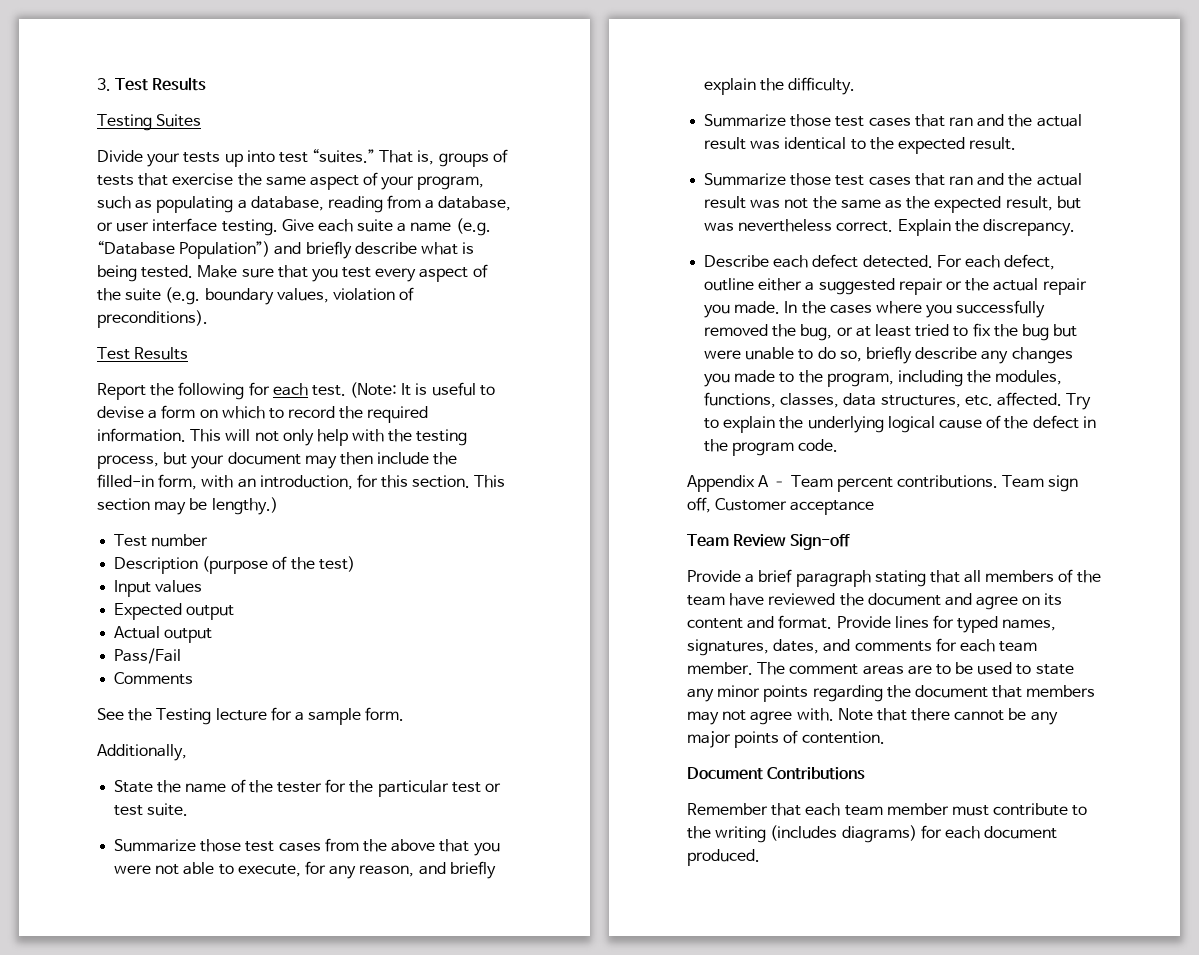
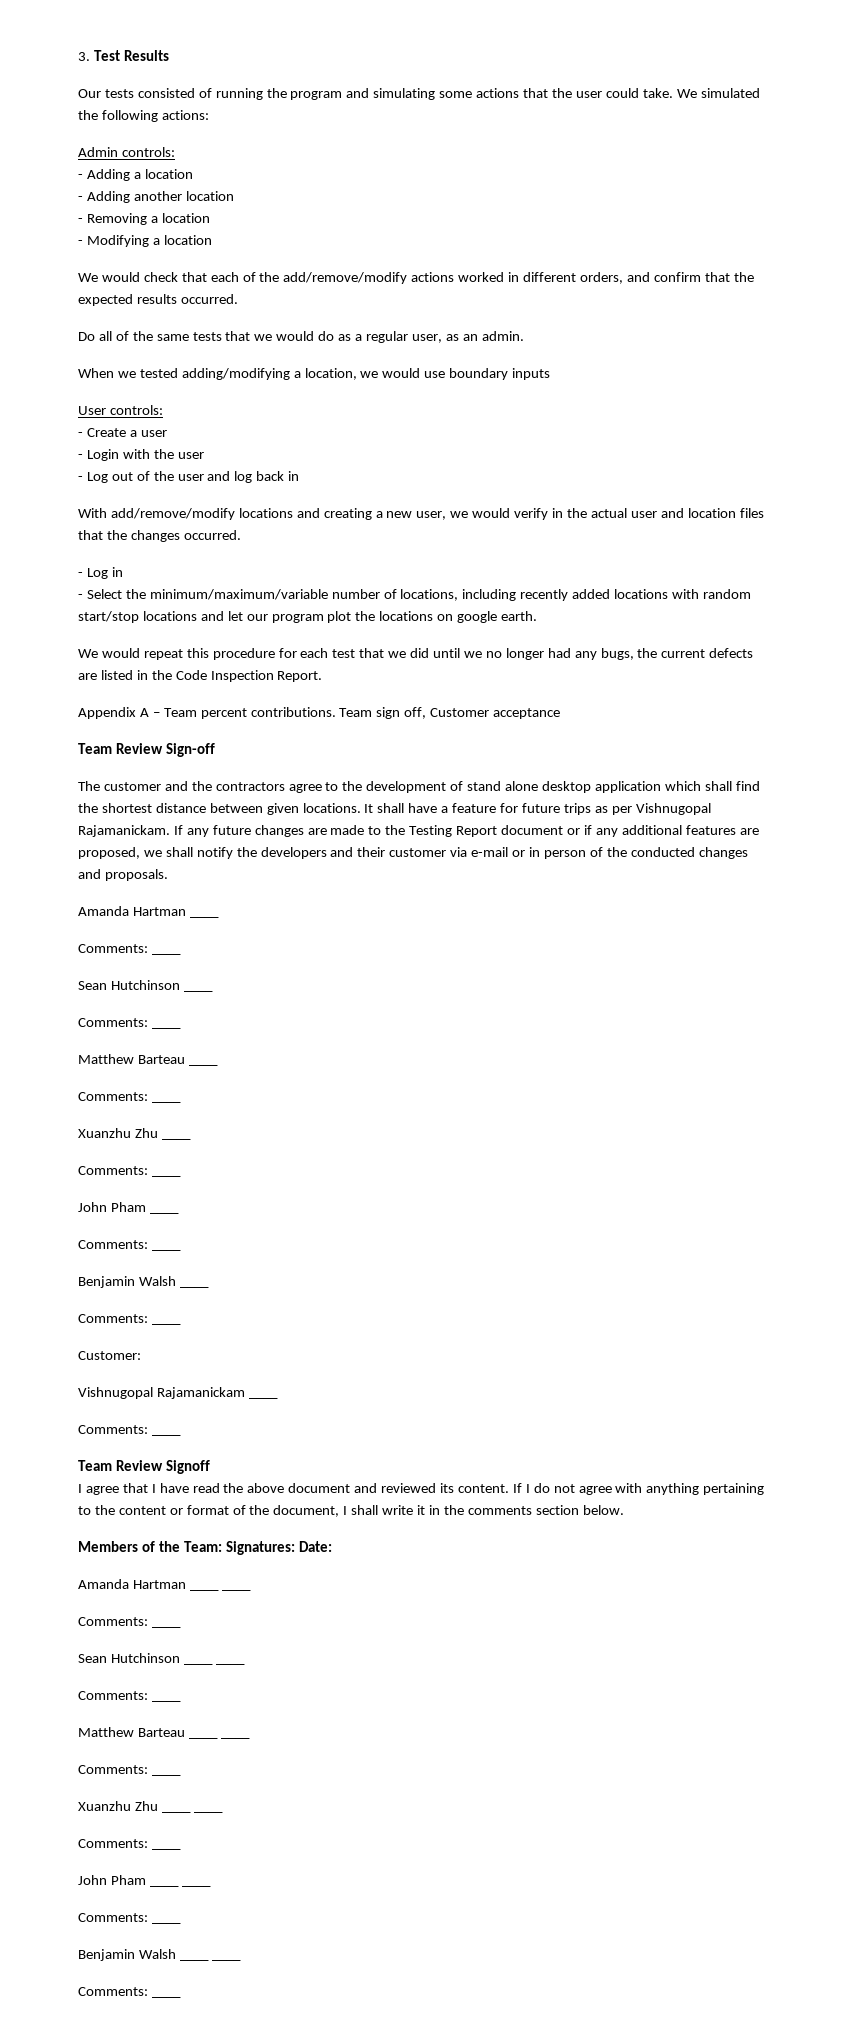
[97,114,202,131] [97,149,508,167] [97,172,485,190] [97,195,512,213] [97,218,491,236] [97,241,475,259] [97,264,488,282] [97,287,415,305] [97,310,208,328] [97,347,189,360] [97,382,495,400] [97,405,429,423] [97,428,468,446] [97,452,458,469] [97,474,506,490] [97,497,278,515] [114,534,209,547] [114,556,355,574] [114,580,203,597] [114,603,235,620] [114,626,213,643] [114,648,182,664] [114,672,194,685] [97,707,405,725] [97,744,187,761] [114,779,501,797] [114,803,189,816] [114,838,500,856] [114,861,496,879] [704,77,856,95] [704,114,1082,127] [704,137,1017,154] [704,173,1082,186] [704,196,1081,213] [704,219,1075,236] [704,254,1056,270] [704,278,1087,295] [704,300,1046,318] [704,323,1078,341] [704,346,1073,364] [704,370,1063,387] [704,392,1092,410] [704,415,1096,433] [704,439,839,456] Testing Suites // Divide your tests up into test “suites.” That is, groups of tests that exercise the same aspect of your program, such as populating a database, reading from a database, or user interface testing. Give each suite a name (e.g. “Database Population”) and briefly describe what is being tested. Make sure that you test every aspect of the suite (e.g. boundary values, violation of preconditions). // Test Results // Report the following for each test. (Note: It is useful to devise a form on which to record the required information. This will not only help with the testing process, but your document may then include the filled-in form, with an introduction, for this section. This section may be lengthy.) // Test number // Description (purpose of the test) // Input values // Expected output // Actual output // Pass/Fail // Comments // See the Testing lecture for a sample form. // Additionally, // State the name of the tester for the particular test or test suite. // Summarize those test cases from the above that you were not able to execute, for any reason, and briefly explain the difficulty. // Summarize those test cases that ran and the actual result was identical to the expected result. // Summarize those test cases that ran and the actual result was not the same as the expected result, but was nevertheless correct. Explain the discrepancy. // Describe each defect detected. For each defect, outline either a suggested repair or the actual repair you made. In the cases where you successfully removed the bug, or at least tried to fix the bug but were unable to do so, briefly describe any changes you made to the program, including the modules, functions, classes, data structures, etc. affected. Try to explain the underlying logical cause of the defect in the program code. -> [78,88,760,100] [78,110,209,122] [78,147,175,157] [78,169,193,181] [78,191,234,203] [78,213,210,225] [78,235,212,247] [78,272,754,284] [78,294,238,306] [78,331,524,343] [78,368,551,380] [78,405,163,415] [78,428,167,437] [78,449,204,461] [78,471,300,483] [78,508,764,520] [78,530,241,542] [78,567,123,579] [78,589,751,601] [78,611,538,623] [78,648,754,660] [78,670,323,682] Our tests consisted of running the program and simulating some actions that the user could take. We simulated the following actions: // Admin controls: // - Adding a location // - Adding another location // - Removing a location // - Modifying a location // We would check that each of the add/remove/modify actions worked in different orders, and confirm that the expected results occurred. // Do all of the same tests that we would do as a regular user, as an admin. // When we tested adding/modifying a location, we would use boundary inputs // User controls: // - Create a user // - Login with the user // - Log out of the user and log back in // With add/remove/modify locations and creating a new user, we would verify in the actual user and location files that the changes occurred. // - Log in // - Select the minimum/maximum/variable number of locations, including recently added locations with random start/stop locations and let our program plot the locations on google earth. // We would repeat this procedure for each test that we did until we no longer had any bugs, the current defects are listed in the Code Inspection Report.
[687,569,1101,587] [687,593,1063,610] [687,615,1057,633] [687,638,1038,656] [687,662,1074,675] [687,685,1096,702] [687,708,1058,725] [687,730,885,748] [687,767,866,780] [687,803,1088,816] [687,825,1058,843] [687,849,760,866] Provide a brief paragraph stating that all members of the team have reviewed the document and agree on its content and format. Provide lines for typed names, signatures, dates, and comments for each team member. The comment areas are to be used to state any minor points regarding the document that members may not agree with. Note that there cannot be any major points of contention. // Document Contributions // Remember that each team member must contribute to the writing (includes diagrams) for each document produced. -> [78,781,760,793] [78,803,711,815] [78,825,759,837] [78,847,748,859] [78,869,168,881] [78,906,186,916] [189,916,219,918] [78,944,148,953] [151,953,181,955] [78,980,180,990] [183,990,213,992] [78,1018,148,1027] [151,1027,181,1029] [78,1054,185,1064] [188,1064,218,1066] [78,1092,148,1101] [151,1101,181,1103] [78,1128,158,1138] [161,1138,191,1140] [78,1166,148,1175] [151,1175,181,1177] [78,1202,146,1212] [149,1212,179,1214] [78,1240,148,1249] [151,1249,181,1251] [78,1276,176,1288] [179,1286,209,1288] [78,1314,148,1323] [151,1323,181,1325] [78,1351,141,1360] [78,1387,278,1399] [78,1425,148,1434] [151,1434,181,1436] [78,1460,210,1474] [78,1483,765,1495] [78,1505,624,1517] [78,1541,332,1555] [78,1579,186,1589] [189,1589,251,1591] [78,1617,148,1626] [151,1626,181,1628] [78,1653,180,1663] [183,1663,245,1665] [78,1691,148,1700] [151,1700,181,1702] [78,1727,185,1737] [188,1737,250,1739] [78,1765,148,1774] [151,1774,181,1776] [78,1801,158,1811] [161,1811,223,1813] [78,1839,148,1848] [151,1848,181,1850] [78,1875,146,1885] [149,1885,211,1887] [78,1913,148,1922] [151,1922,181,1924] [78,1949,176,1961] [179,1959,241,1961] [78,1987,148,1996] [151,1996,181,1998] The customer and the contractors agree to the development of stand alone desktop application which shall find the shortest distance between given locations. It shall have a feature for future trips as per Vishnugopal Rajamanickam. If any future changes are made to the Testing Report document or if any additional features are proposed, we shall notify the developers and their customer via e-mail or in person of the conducted changes and proposals. // Amanda Hartman ____ // Comments: ____ // Sean Hutchinson ____ // Comments: ____ // Matthew Barteau ____ // Comments: ____ // Xuanzhu Zhu ____ // Comments: ____ // John Pham ____ // Comments: ____ // Benjamin Walsh ____ // Comments: ____ // Customer: // Vishnugopal Rajamanickam ____ // Comments: ____ // Team Review Signoff // I agree that I have read the above document and reviewed its content. If I do not agree with anything pertaining to the content or format of the document, I shall write it in the comments section below. // Members of the Team: Signatures: Date: // Amanda Hartman ____ ____ // Comments: ____ // Sean Hutchinson ____ ____ // Comments: ____ // Matthew Barteau ____ ____ // Comments: ____ // Xuanzhu Zhu ____ ____ // Comments: ____ // John Pham ____ ____ // Comments: ____ // Benjamin Walsh ____ ____ // Comments: ____

